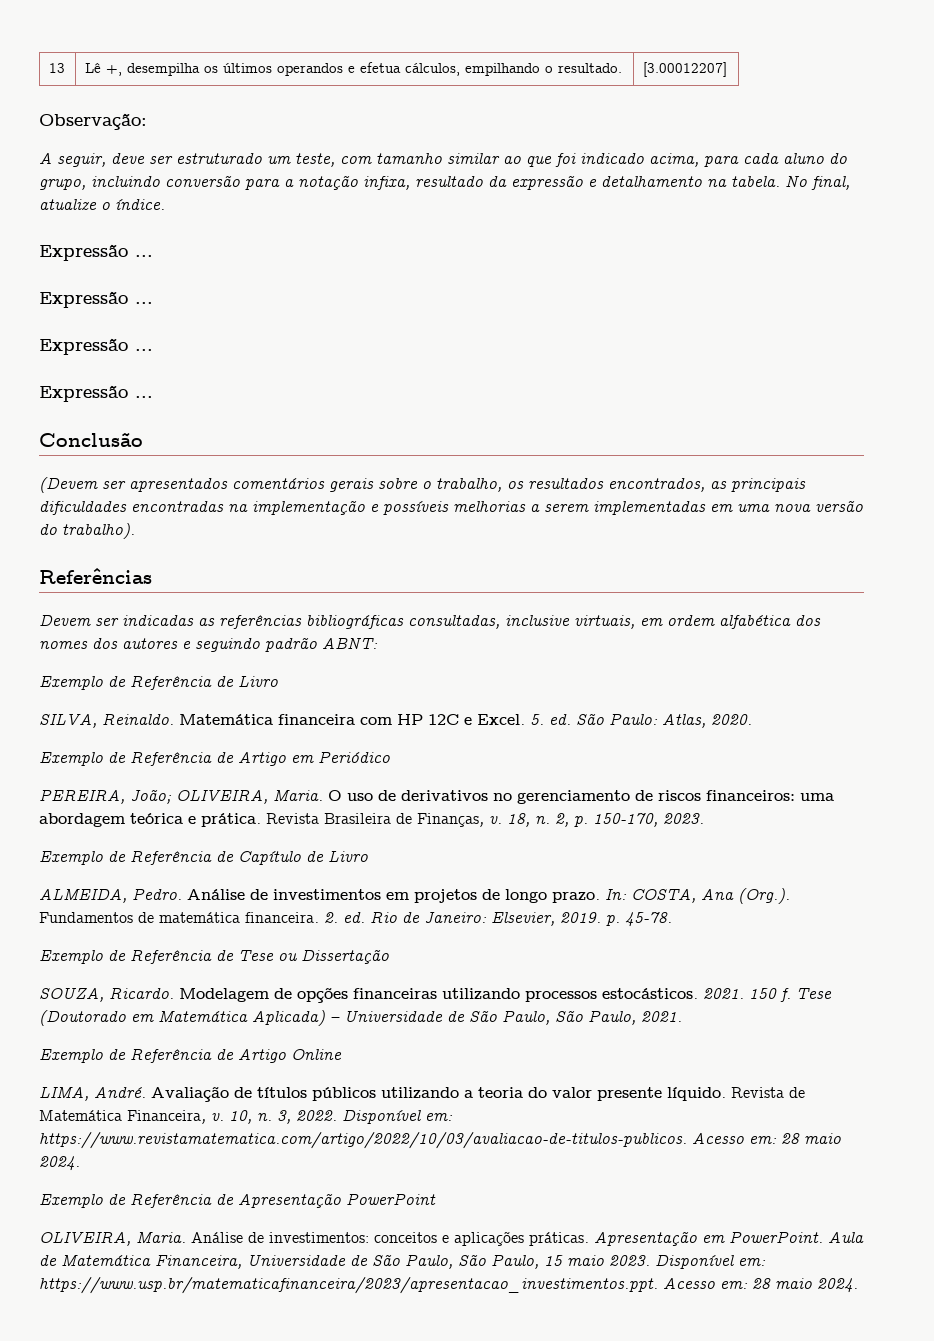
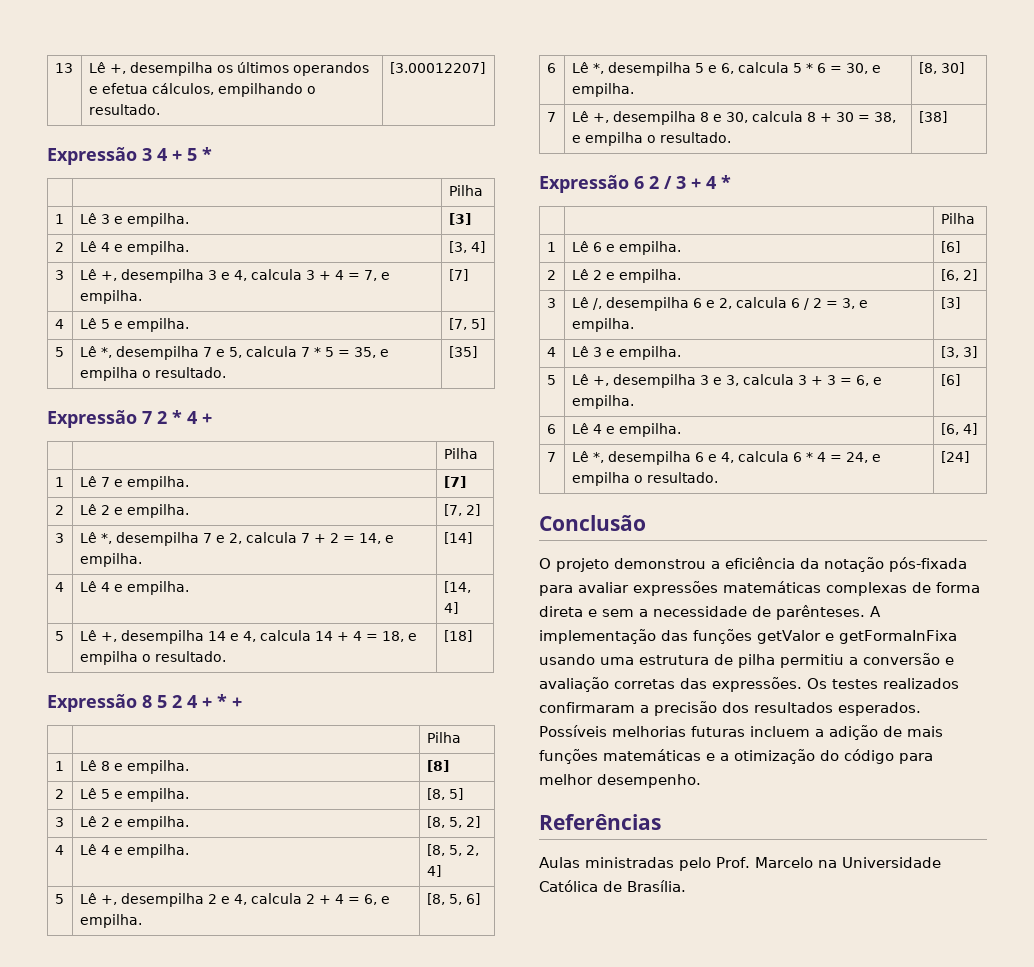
[39,113,147,130] [39,153,847,167] [39,175,850,190] [39,199,165,211] [39,244,153,261] [39,291,153,308] [39,338,153,355] [39,385,153,402] [39,432,143,447] [39,477,806,493] [39,501,863,515] [39,523,135,539] [39,568,152,584] [39,614,821,629] [39,637,378,652] [39,675,278,690] [39,713,752,728] [39,751,390,766] [39,789,834,804] [39,813,704,827] [39,850,368,865] [39,888,790,904] [39,911,672,927] [39,949,389,964] [39,987,832,1003] [39,1010,682,1026] [39,1048,342,1063] [39,1086,805,1102] [39,1109,453,1124] [39,1132,841,1149] [39,1156,80,1171] [39,1193,436,1208] [39,1231,864,1246] [39,1254,766,1269] [39,1277,858,1294] Observação: // A seguir, deve ser estruturado um teste, com tamanho similar ao que foi indicado acima, para cada aluno do grupo, incluindo conversão para a notação infixa, resultado da expressão e detalhamento na tabela. No final, atualize o índice. // Expressão ... // Expressão ... // Expressão ... // Expressão ... // Conclusão // (Devem ser apresentados comentários gerais sobre o trabalho, os resultados encontrados, as principais dificuldades encontradas na implementação e possíveis melhorias a serem implementadas em uma nova versão do trabalho). // Referências // Devem ser indicadas as referências bibliográficas consultadas, inclusive virtuais, em ordem alfabética dos nomes dos autores e seguindo padrão ABNT: // Exemplo de Referência de Livro // SILVA, Reinaldo. Matemática financeira com HP 12C e Excel. 5. ed. São Paulo: Atlas, 2020. // Exemplo de Referência de Artigo em Periódico // PEREIRA, João; OLIVEIRA, Maria. O uso de derivativos no gerenciamento de riscos financeiros: uma abordagem teórica e prática. Revista Brasileira de Finanças, v. 18, n. 2, p. 150-170, 2023. // Exemplo de Referência de Capítulo de Livro // ALMEIDA, Pedro. Análise de investimentos em projetos de longo prazo. In: COSTA, Ana (Org.). Fundamentos de matemática financeira. 2. ed. Rio de Janeiro: Elsevier, 2019. p. 45-78. // Exemplo de Referência de Tese ou Dissertação // SOUZA, Ricardo. Modelagem de opções financeiras utilizando processos estocásticos. 2021. 150 f. Tese (Doutorado em Matemática Aplicada) – Universidade de São Paulo, São Paulo, 2021. // Exemplo de Referência de Artigo Online // LIMA, André. Avaliação de títulos públicos utilizando a teoria do valor presente líquido. Revista de Matemática Financeira, v. 10, n. 3, 2022. Disponível em: https://www.revistamatematica.com/artigo/2022/10/03/avaliacao-de-titulos-publicos. Acesso em: 28 maio 2024. // Exemplo de Referência de Apresentação PowerPoint // OLIVEIRA, Maria. Análise de investimentos: conceitos e aplicações práticas. Apresentação em PowerPoint. Aula de Matemática Financeira, Universidade de São Paulo, São Paulo, 15 maio 2023. Disponível em: https://www.usp.br/matematicafinanceira/2023/apresentacao_investimentos.ppt. Acesso em: 28 maio 2024. -> [47,147,212,165] [448,185,483,196] [54,214,64,224] [79,213,189,227] [448,213,471,225] [54,242,64,252] [79,241,189,255] [448,241,485,253] [54,270,64,280] [79,269,390,283] [79,290,142,304] [448,269,468,281] [54,319,64,329] [79,318,189,332] [448,318,485,330] [54,347,64,357] [79,346,389,360] [79,367,226,381] [448,346,477,358] [47,410,212,428] [443,448,478,459] [54,477,64,487] [79,476,189,490] [443,476,466,488] [54,505,64,515] [79,504,189,518] [443,504,480,516] [54,533,64,543] [79,532,394,546] [79,553,142,567] [443,532,472,544] [54,582,64,592] [79,581,189,595] [443,581,471,593] [443,602,458,614] [54,631,64,641] [79,630,417,644] [79,651,226,665] [443,630,472,642] [47,694,242,712] [426,732,461,743] [54,761,64,771] [79,760,189,774] [426,760,449,772] [54,789,64,799] [79,788,189,802] [426,788,463,800] [54,817,64,827] [79,816,189,830] [426,816,480,828] [54,845,64,855] [79,844,189,858] [426,844,479,856] [426,865,441,877] [54,894,64,904] [79,893,390,907] [79,914,142,928] [426,893,480,905] [546,63,556,73] [571,62,881,76] [571,83,634,97] [918,62,964,74] [546,112,556,122] [571,111,896,125] [571,132,731,146] [918,111,947,123] [539,175,731,193] [940,213,975,224] [546,242,556,252] [571,241,681,255] [940,241,960,253] [546,270,556,280] [571,269,681,283] [940,269,977,281] [546,298,556,308] [571,297,868,311] [571,318,634,332] [940,297,960,309] [546,347,556,357] [571,346,681,360] [940,346,977,358] [546,375,556,385] [571,374,882,388] [571,395,634,409] [940,374,960,386] [546,424,556,434] [571,423,681,437] [940,423,977,435] [546,452,556,462] [571,451,881,465] [571,472,718,486] [940,451,969,463] [539,515,646,531] [539,557,967,572] [539,581,980,596] [539,605,881,620] [539,629,957,644] [539,653,954,668] [539,677,959,692] [539,701,921,716] [539,725,943,740] [539,749,933,764] [539,774,701,788] [539,814,661,830] [539,857,941,871] [539,880,686,892] Expressão 3 4 + 5 * // | | Pilha // 1 | Lê 3 e empilha. | [3] // 2 | Lê 4 e empilha. | [3, 4] // 3 | Lê +, desempilha 3 e 4, calcula 3 + 4 = 7, e empilha. | [7] // 4 | Lê 5 e empilha. | [7, 5] // 5 | Lê *, desempilha 7 e 5, calcula 7 * 5 = 35, e empilha o resultado. | [35] // Expressão 7 2 * 4 + // | | Pilha // 1 | Lê 7 e empilha. | [7] // 2 | Lê 2 e empilha. | [7, 2] // 3 | Lê *, desempilha 7 e 2, calcula 7 + 2 = 14, e empilha. | [14] // 4 | Lê 4 e empilha. | [14, 4] // 5 | Lê +, desempilha 14 e 4, calcula 14 + 4 = 18, e empilha o resultado. | [18] // Expressão 8 5 2 4 + * + // | | Pilha // 1 | Lê 8 e empilha. | [8] // 2 | Lê 5 e empilha. | [8, 5] // 3 | Lê 2 e empilha. | [8, 5, 2] // 4 | Lê 4 e empilha. | [8, 5, 2, 4] // 5 | Lê +, desempilha 2 e 4, calcula 2 + 4 = 6, e empilha. | [8, 5, 6] // 6 | Lê *, desempilha 5 e 6, calcula 5 * 6 = 30, e empilha. | [8, 30] // 7 | Lê +, desempilha 8 e 30, calcula 8 + 30 = 38, e empilha o resultado. | [38] // Expressão 6 2 / 3 + 4 * // | | Pilha // 1 | Lê 6 e empilha. | [6] // 2 | Lê 2 e empilha. | [6, 2] // 3 | Lê /, desempilha 6 e 2, calcula 6 / 2 = 3, e empilha. | [3] // 4 | Lê 3 e empilha. | [3, 3] // 5 | Lê +, desempilha 3 e 3, calcula 3 + 3 = 6, e empilha. | [6] // 6 | Lê 4 e empilha. | [6, 4] // 7 | Lê *, desempilha 6 e 4, calcula 6 * 4 = 24, e empilha o resultado. | [24] // Conclusão // O projeto demonstrou a eficiência da notação pós-fixada para avaliar expressões matemáticas complexas de forma direta e sem a necessidade de parênteses. A implementação das funções getValor e getFormaInFixa usando uma estrutura de pilha permitiu a conversão e avaliação corretas das expressões. Os testes realizados confirmaram a precisão dos resultados esperados. Possíveis melhorias futuras incluem a adição de mais funções matemáticas e a otimização do código para melhor desempenho. // Referências // Aulas ministradas pelo Prof. Marcelo na Universidade Católica de Brasília.

